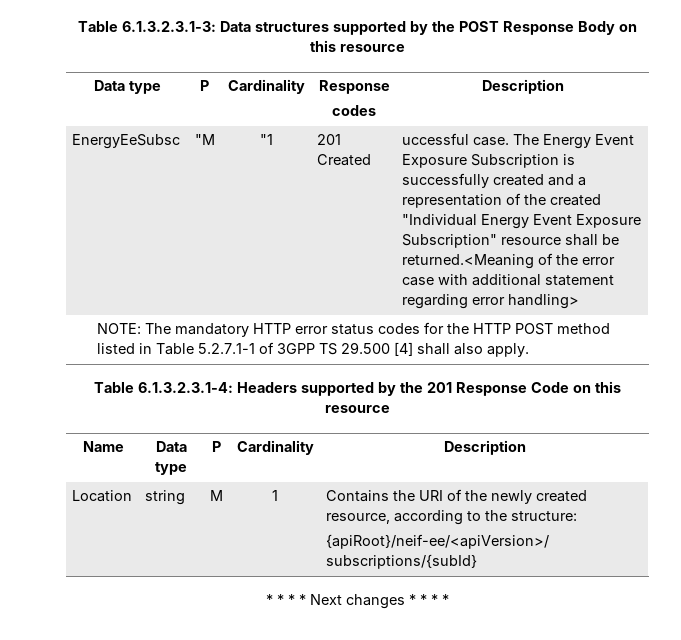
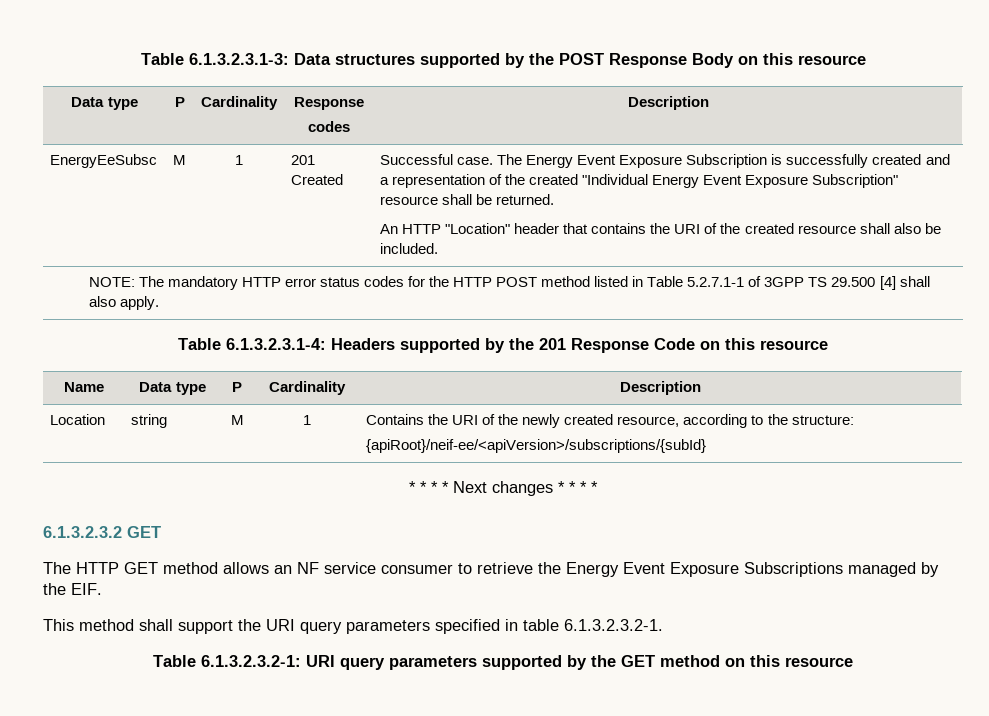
[194,134,215,145] [260,134,273,145] "M | "1 -> [173,155,186,165] [235,155,243,165] M | 1
[402,133,470,145] uccessful -> [380,154,454,165] Successful
[402,253,616,269] [402,274,615,286] [402,294,580,309] returned.<Meaning of the error case with additional statement regarding error handling> -> [496,194,555,205] [380,223,941,234] [380,243,439,254] returned. // An HTTP "Location" header that contains the URI of the created resource shall also be included.
(449, 599) none -> [43,526,161,538] [43,562,939,577] [43,583,102,595] [43,619,663,634] [153,655,853,670] // 6.1.3.2.3.2 GET // The HTTP GET method allows an NF service consumer to retrieve the Energy Event Exposure Subscriptions managed by the EIF. // This method shall support the URI query parameters specified in table 6.1.3.2.3.2-1. // Table 6.1.3.2.3.2-1: URI query parameters supported by the GET method on this resource

